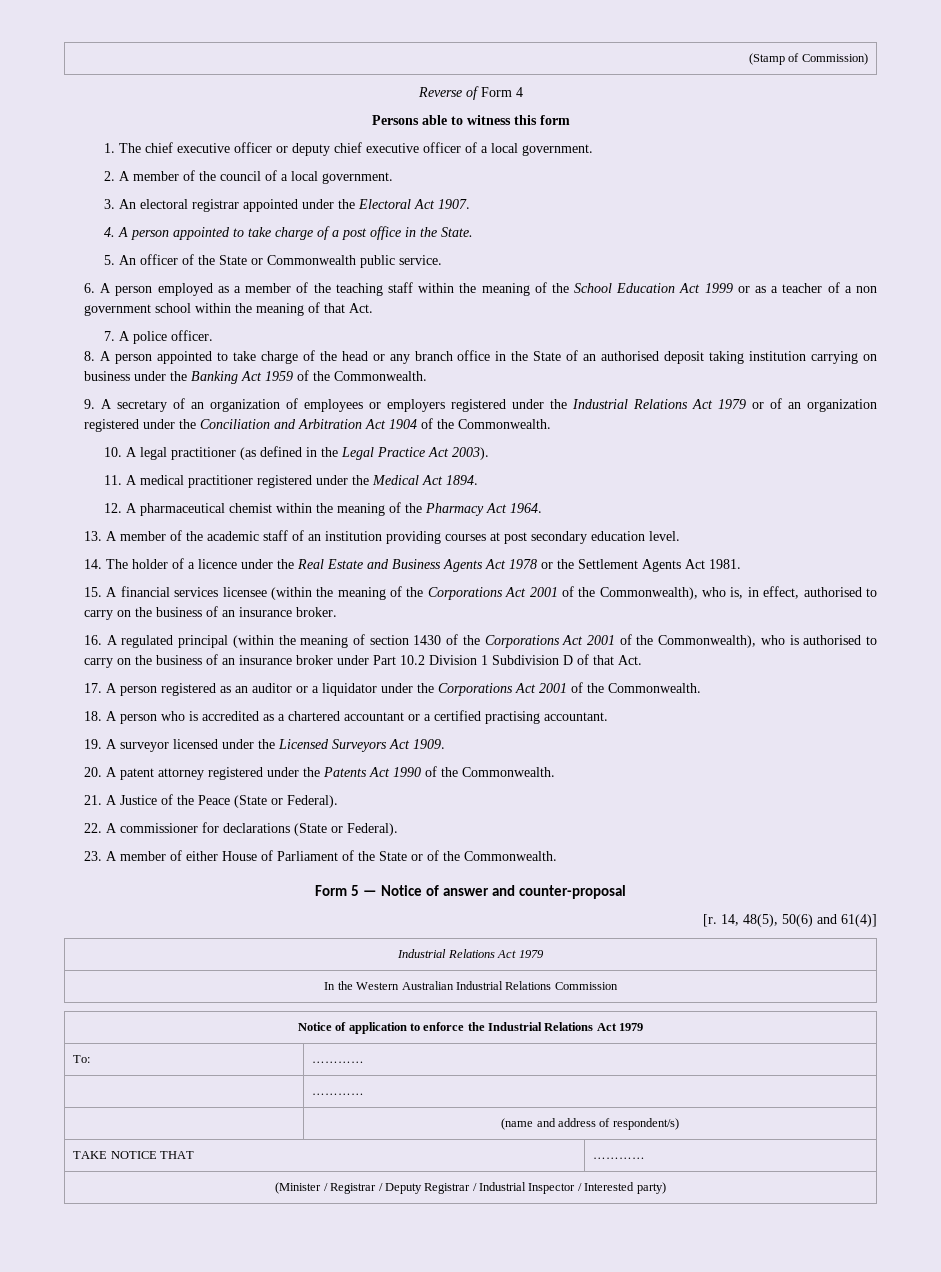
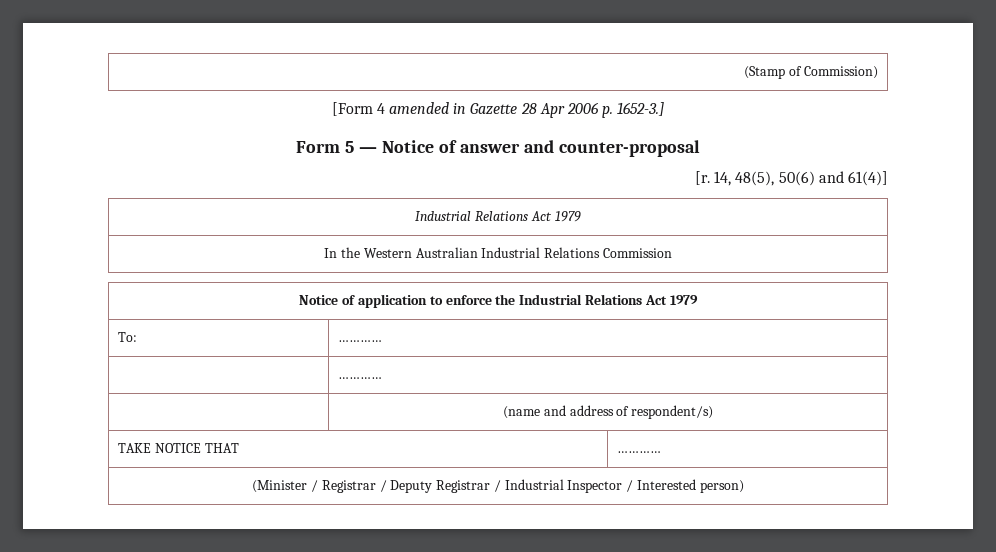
[417,86,523,100] [371,115,570,125] [104,142,594,156] [104,170,394,184] [104,199,471,212] [104,226,474,240] [104,254,443,268] [84,282,877,296] [84,302,374,316] [104,330,214,344] [84,350,877,364] [84,370,428,384] [84,398,877,412] [84,418,552,432] [104,446,490,460] [104,475,479,488] [104,502,543,516] [84,530,681,544] [84,558,742,572] [84,586,878,600] [84,606,338,620] [84,634,878,648] [84,654,643,668] [84,682,702,696] [84,710,609,724] [84,739,446,752] [84,766,556,780] [84,794,339,808] [84,822,399,836] [84,850,558,861] Reverse of Form 4 // Persons able to witness this form // 1. The chief executive officer or deputy chief executive officer of a local government. // 2. A member of the council of a local government. // 3. An electoral registrar appointed under the Electoral Act 1907. // 4. A person appointed to take charge of a post office in the State. // 5. An officer of the State or Commonwealth public service. // 6. A person employed as a member of the teaching staff within the meaning of the School Education Act 1999 or as a teacher of a non government school within the meaning of that Act. // 7. A police officer. // 8. A person appointed to take charge of the head or any branch office in the State of an authorised deposit taking institution carrying on business under the Banking Act 1959 of the Commonwealth. // 9. A secretary of an organization of employees or employers registered under the Industrial Relations Act 1979 or of an organization registered under the Conciliation and Arbitration Act 1904 of the Commonwealth. // 10. A legal practitioner (as defined in the Legal Practice Act 2003). // 11. A medical practitioner registered under the Medical Act 1894. // 12. A pharmaceutical chemist within the meaning of the Pharmacy Act 1964. // 13. A member of the academic staff of an institution providing courses at post secondary education level. // 14. The holder of a licence under the Real Estate and Business Agents Act 1978 or the Settlement Agents Act 1981. // 15. A financial services licensee (within the meaning of the Corporations Act 2001 of the Commonwealth), who is, in effect, authorised to carry on the business of an insurance broker. // 16. A regulated principal (within the meaning of section 1430 of the Corporations Act 2001 of the Commonwealth), who is authorised to carry on the business of an insurance broker under Part 10.2 Division 1 Subdivision D of that Act. // 17. A person registered as an auditor or a liquidator under the Corporations Act 2001 of the Commonwealth. // 18. A person who is accredited as a chartered accountant or a certified practising accountant. // 19. A surveyor licensed under the Licensed Surveyors Act 1909. // 20. A patent attorney registered under the Patents Act 1990 of the Commonwealth. // 21. A Justice of the Peace (State or Federal). // 22. A commissioner for declarations (State or Federal). // 23. A member of either House of Parliament of the State or of the Commonwealth. -> [331,102,665,118] [Form 4 amended in Gazette 28 Apr 2006 p. 1652-3.]
[636,1182,666,1194] party) -> [699,480,744,493] person)

